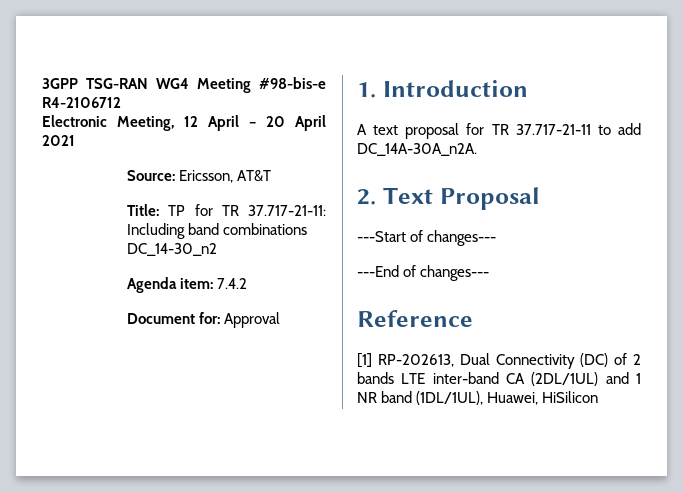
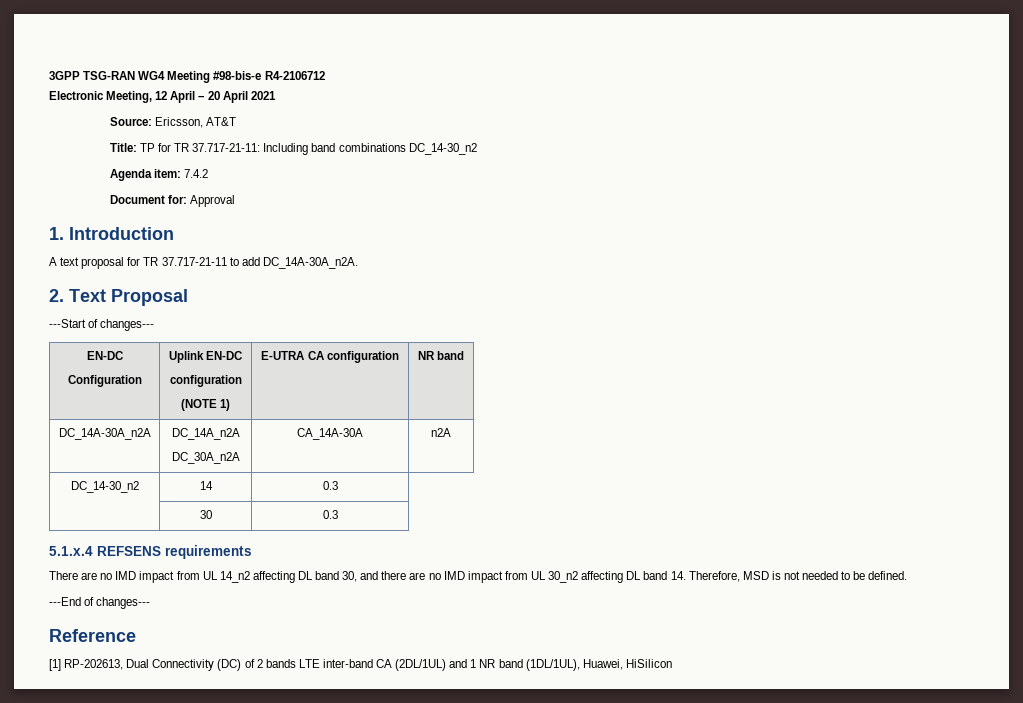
(497, 238) none -> [86,351,123,360] [67,375,142,387] [168,351,243,363] [169,375,242,387] [180,399,231,411] [261,351,399,363] [417,351,465,360] [58,428,151,440] [171,428,240,440] [171,452,240,464] [297,428,363,440] [431,428,451,437] [70,481,139,493] [199,481,213,490] [322,481,338,490] [199,510,212,519] [322,510,338,519] [49,545,252,559] [49,571,908,583] // EN-DC // Configuration | Uplink EN-DC // configuration // (NOTE 1) | E-UTRA CA configuration | NR band // DC_14A-30A_n2A | DC_14A_n2A // DC_30A_n2A | CA_14A-30A | n2A // DC_14-30_n2 | 14 | 0.3 // | 30 | 0.3 // 5.1.x.4 REFSENS requirements // There are no IMD impact from UL 14_n2 affecting DL band 30, and there are no IMD impact from UL 30_n2 affecting DL band 14. Therefore, MSD is not needed to be defined.

